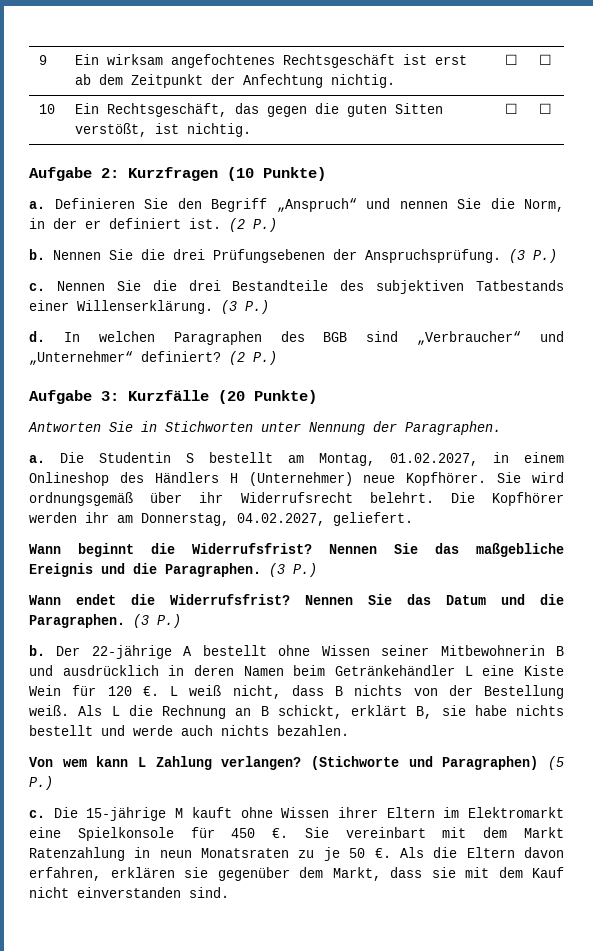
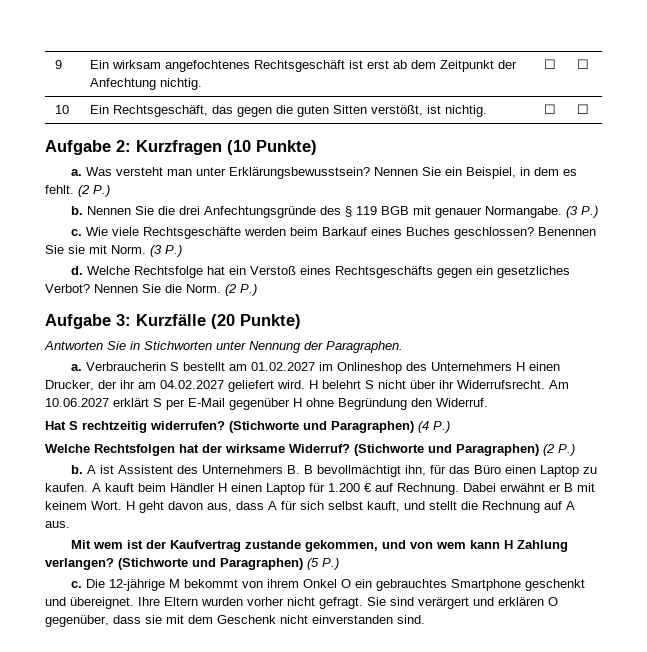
[54,198,564,212] [29,218,221,229] Definieren Sie den Begriff „Anspruch“ und nennen Sie die Norm, in der er definiert ist. -> [86,167,578,179] [45,185,74,194] Was versteht man unter Erklärungsbewusstsein? Nennen Sie ein Beispiel, in dem es fehlt.
[213,249,557,263] [29,280,564,294] [29,300,269,314] [29,331,564,345] [29,351,221,365] Prüfungsebenen der Anspruchsprüfung. (3 P.) // c. Nennen Sie die drei Bestandteile des subjektiven Tatbestands einer Willenserklärung. (3 P.) // d. In welchen Paragraphen des BGB sind „Verbraucher“ und „Unternehmer“ definiert? -> [204,206,599,218] [71,227,597,239] [45,245,182,257] [71,266,571,278] [45,284,221,293] Anfechtungsgründe des § 119 BGB mit genauer Normangabe. (3 P.) // c. Wie viele Rechtsgeschäfte werden beim Barkauf eines Buches geschlossen? Benennen Sie sie mit Norm. (3 P.) // d. Welche Rechtsfolge hat ein Verstoß eines Rechtsgeschäfts gegen ein gesetzliches Verbot? Nennen Sie die Norm.
[60,452,171,463] Die Studentin -> [86,362,167,371] Verbraucherin
[319,452,564,466] [29,472,564,486] [29,492,564,506] [29,512,413,526] [29,543,564,557] [29,563,317,577] [29,594,564,605] [29,614,181,628] [29,645,565,659] [29,665,564,676] [29,685,564,699] [29,705,564,719] [29,725,349,736] [29,757,53,767] Montag, 01.02.2027, in einem Onlineshop des Händlers H (Unternehmer) neue Kopfhörer. Sie wird ordnungsgemäß über ihr Widerrufsrecht belehrt. Die Kopfhörer werden ihr am Donnerstag, 04.02.2027, geliefert. // Wann beginnt die Widerrufsfrist? Nennen Sie das maßgebliche Ereignis und die Paragraphen. (3 P.) // Wann endet die Widerrufsfrist? Nennen Sie das Datum und die Paragraphen. (3 P.) // b. Der 22-jährige A bestellt ohne Wissen seiner Mitbewohnerin B und ausdrücklich in deren Namen beim Getränkehändler L eine Kiste Wein für 120 €. L weiß nicht, dass B nichts von der Bestellung weiß. Als L die Rechnung an B schickt, erklärt B, sie habe nichts bestellt und werde auch nichts bezahlen. // Von -> [251,362,561,374] [45,380,569,392] [45,398,488,410] [45,421,450,433] [45,444,575,456] [71,465,598,477] [45,483,595,495] [45,501,575,513] [45,521,70,528] [71,540,434,552] 01.02.2027 im Onlineshop des Unternehmers H einen Drucker, der ihr am 04.02.2027 geliefert wird. H belehrt S nicht über ihr Widerrufsrecht. Am 10.06.2027 erklärt S per E-Mail gegenüber H ohne Begründung den Widerruf. // Hat S rechtzeitig widerrufen? (Stichworte und Paragraphen) (4 P.) // Welche Rechtsfolgen hat der wirksame Widerruf? (Stichworte und Paragraphen) (2 P.) // b. A ist Assistent des Unternehmers B. B bevollmächtigt ihn, für das Büro einen Laptop zu kaufen. A kauft beim Händler H einen Laptop für 1.200 € auf Rechnung. Dabei erwähnt er B mit keinem Wort. H geht davon aus, dass A für sich selbst kauft, und stellt die Rechnung auf A aus. // Mit wem ist der Kaufvertrag zustande gekommen, und von
[138,757,146,767] L -> [504,540,514,549] H
[86,807,564,821] [29,827,564,841] [29,847,565,861] [29,867,381,881] 15-jährige M kauft ohne Wissen ihrer Eltern im Elektromarkt eine Spielkonsole für 450 €. Sie vereinbart mit dem Markt Ratenzahlung in neun Monatsraten zu je 50 €. Als die Eltern davon erfahren, erklären sie gegenüber dem Markt, -> [109,579,586,591] [45,597,558,609] [45,615,109,627] 12-jährige M bekommt von ihrem Onkel O ein gebrauchtes Smartphone geschenkt und übereignet. Ihre Eltern wurden vorher nicht gefragt. Sie sind verärgert und erklären O gegenüber,
[532,867,564,878] Kauf -> [217,615,276,624] Geschenk

